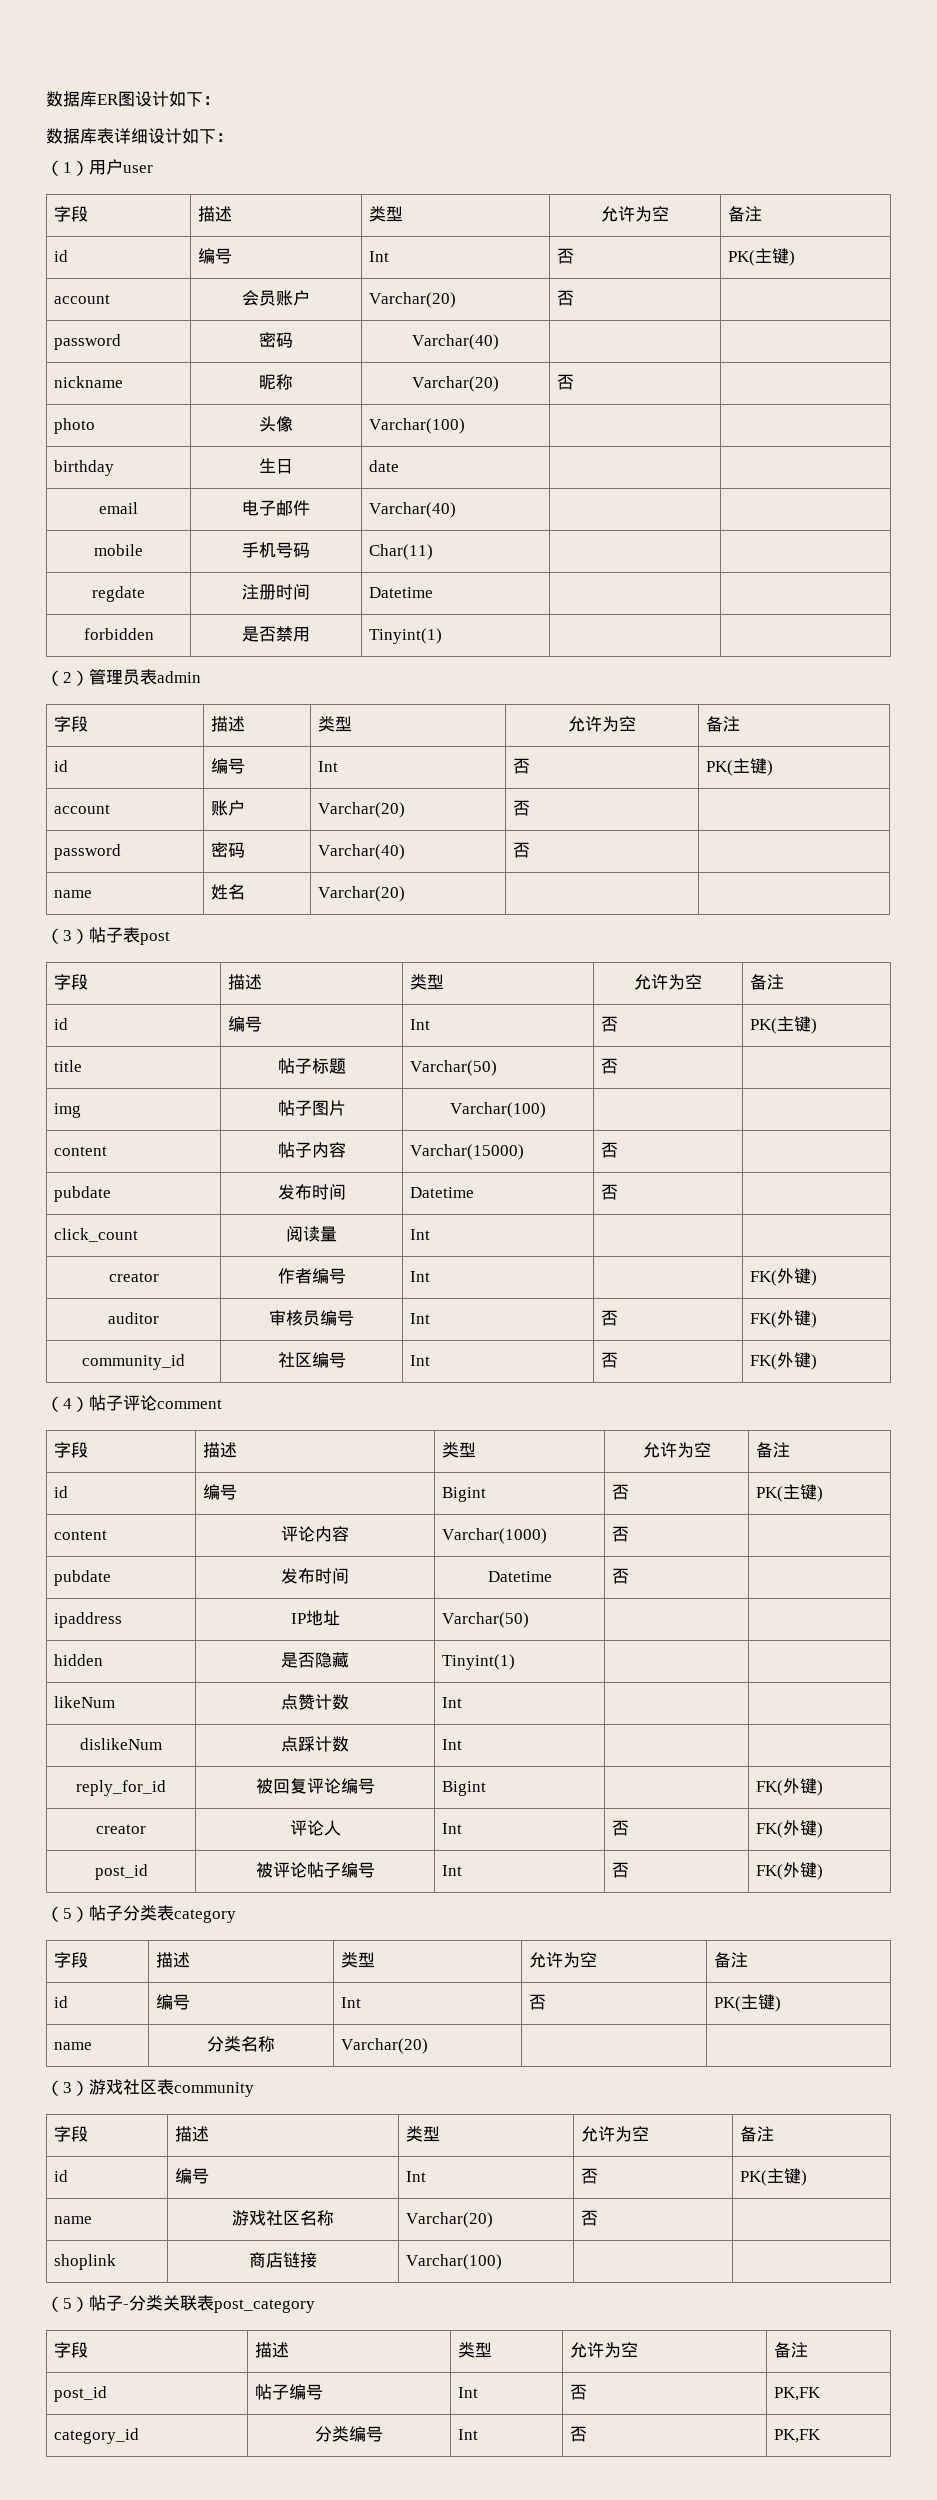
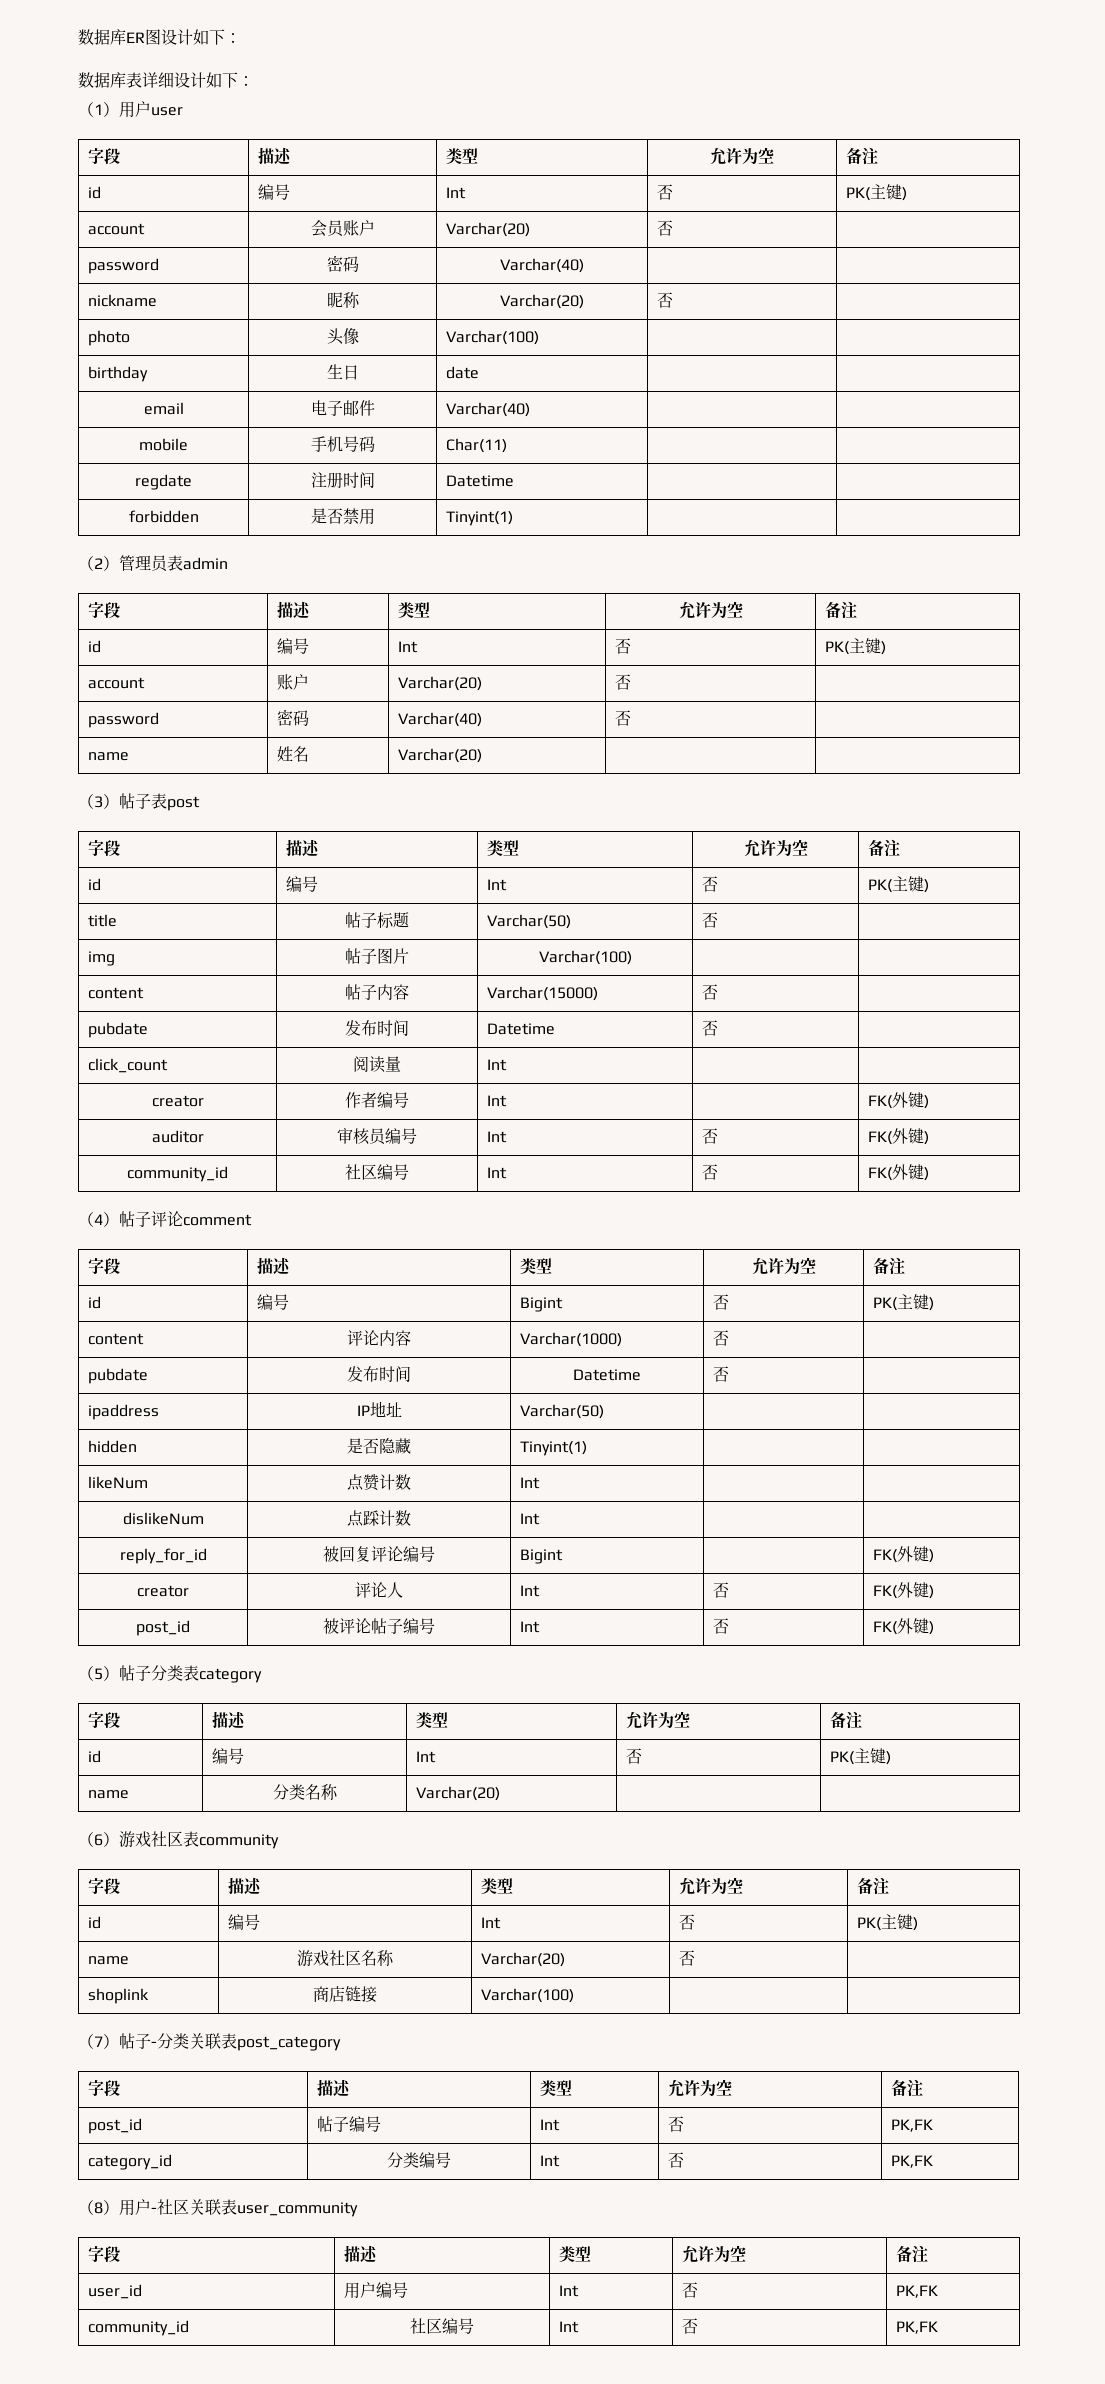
[63,2082,72,2093] 3 -> [94,1834,103,1846] 6
[63,2298,72,2309] 5 -> [94,2036,103,2047] 7
(821, 2436) none -> [78,2199,358,2217] [87,2246,120,2262] [343,2245,377,2263] [558,2246,591,2263] [681,2245,746,2263] [895,2245,928,2263] [87,2284,142,2299] [343,2282,408,2299] [558,2285,579,2297] [681,2282,698,2298] [895,2285,938,2298] [87,2320,189,2336] [410,2318,474,2334] [558,2321,579,2333] [681,2318,698,2334] [895,2321,938,2334] // （8）用户-社区关联表user_community // 字段 | 描述 | 类型 | 允许为空 | 备注 // user_id | 用户编号 | Int | 否 | PK,FK // community_id | 社区编号 | Int | 否 | PK,FK

